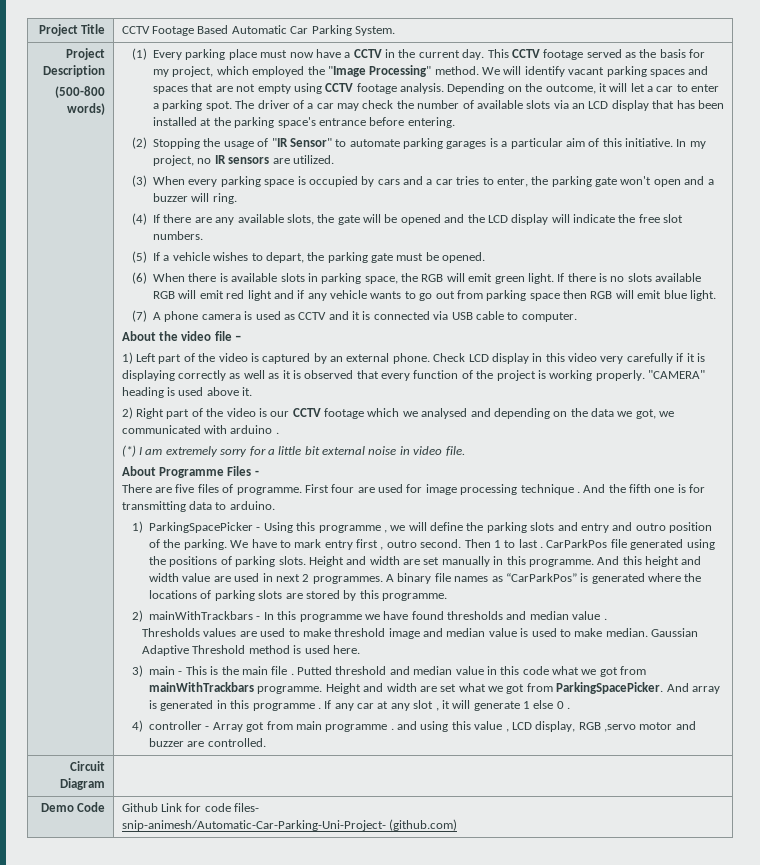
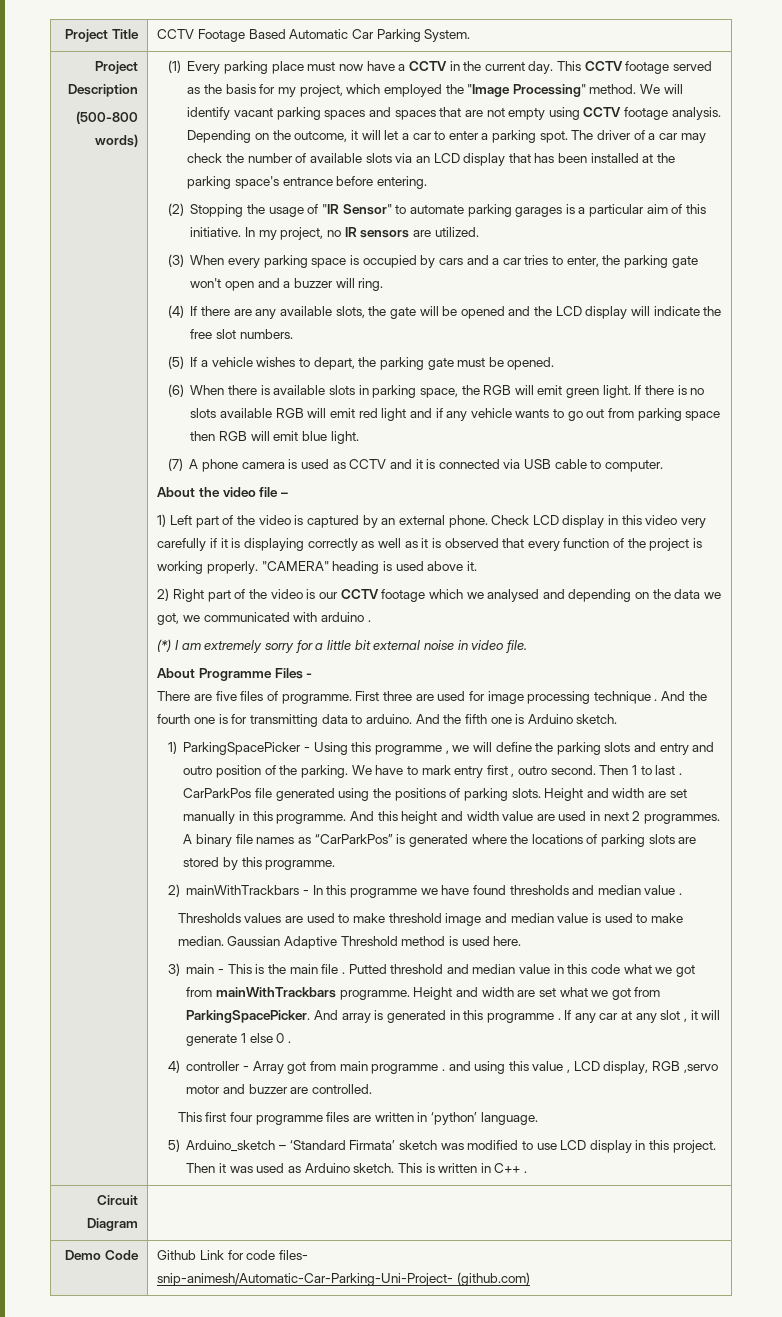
[331,484,355,493] four -> [382,691,412,701] three
[629,484,652,493] fifth -> [157,714,191,724] fourth
(275, 505) none -> [415,714,618,724] And the fifth one is Arduino sketch.
(266, 742) none -> [177,1112,538,1125] [167,1139,716,1153] [186,1163,528,1173] // This first four programme files are written in ‘python’ language. // 5) Arduino_sketch – ‘Standard Firmata’ sketch was modified to use LCD display in this project. Then it was used as Arduino sketch. This is written in C++ .

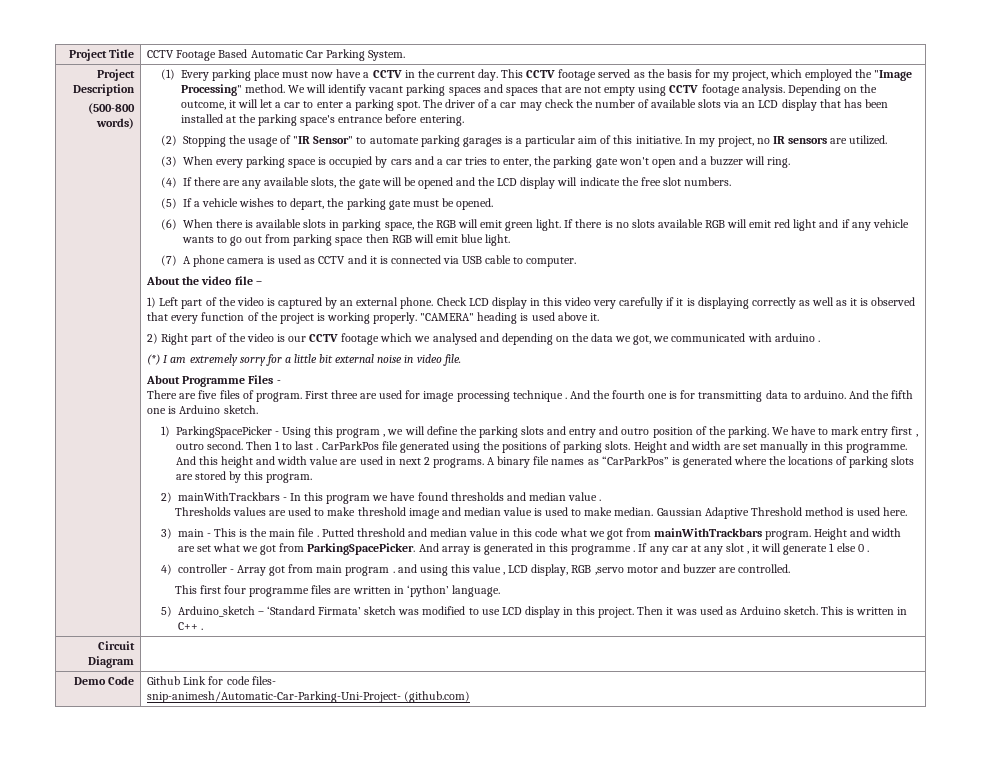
[281,694,352,704] programme. -> [255,392,302,402] program.
[374,745,442,755] programme -> [336,428,381,438] program
[644,814,721,824] programmes. -> [432,458,484,468] programs.
[265,860,336,870] programme. -> [266,473,313,483] program.
[349,888,417,898] programme -> [326,494,371,504] program
[339,990,410,1000] programme. -> [765,530,812,540] program.
[371,1064,439,1074] programme -> [345,566,390,576] program

